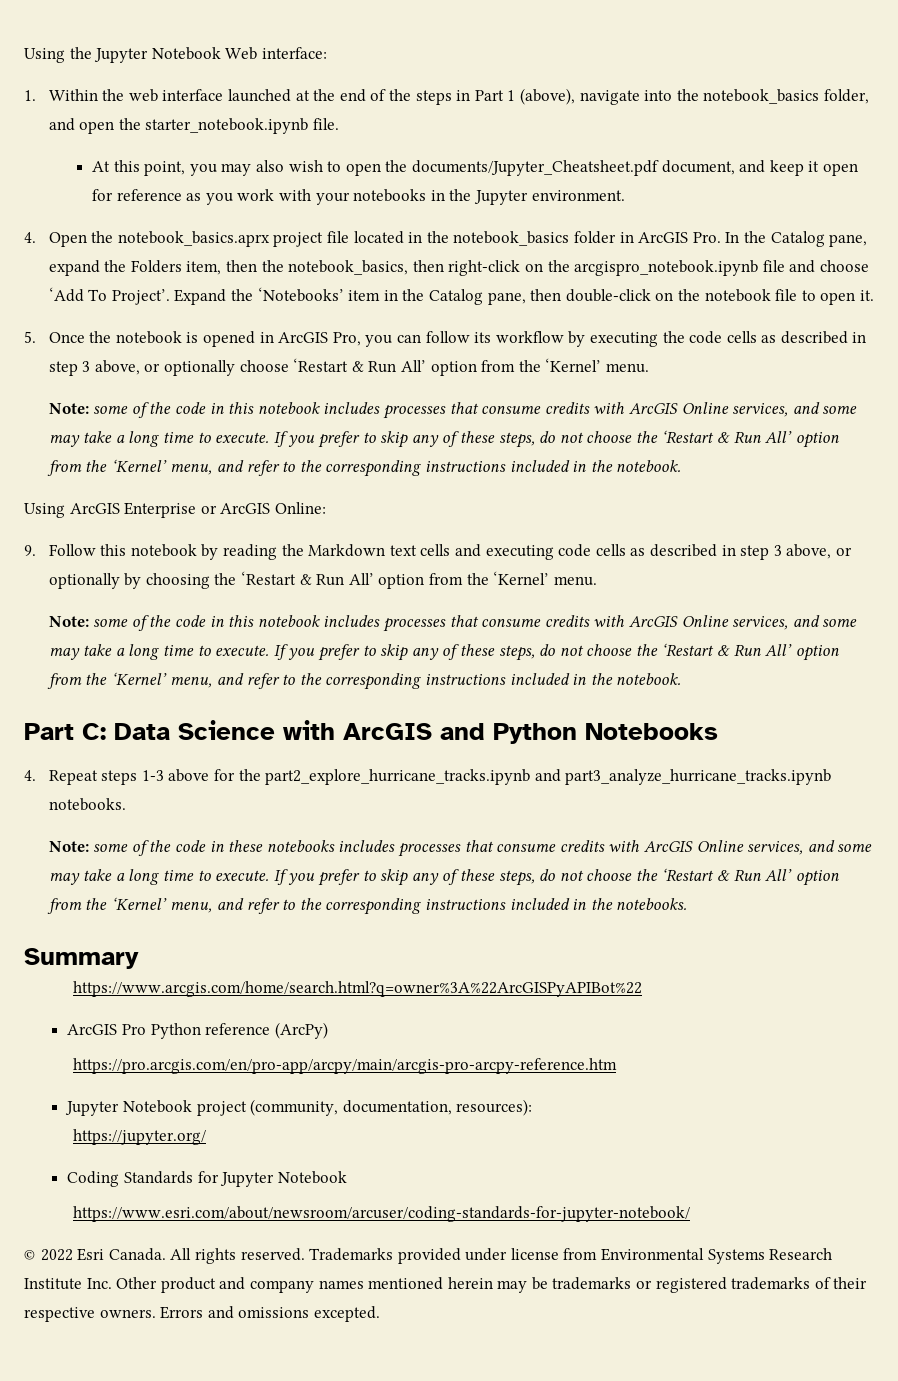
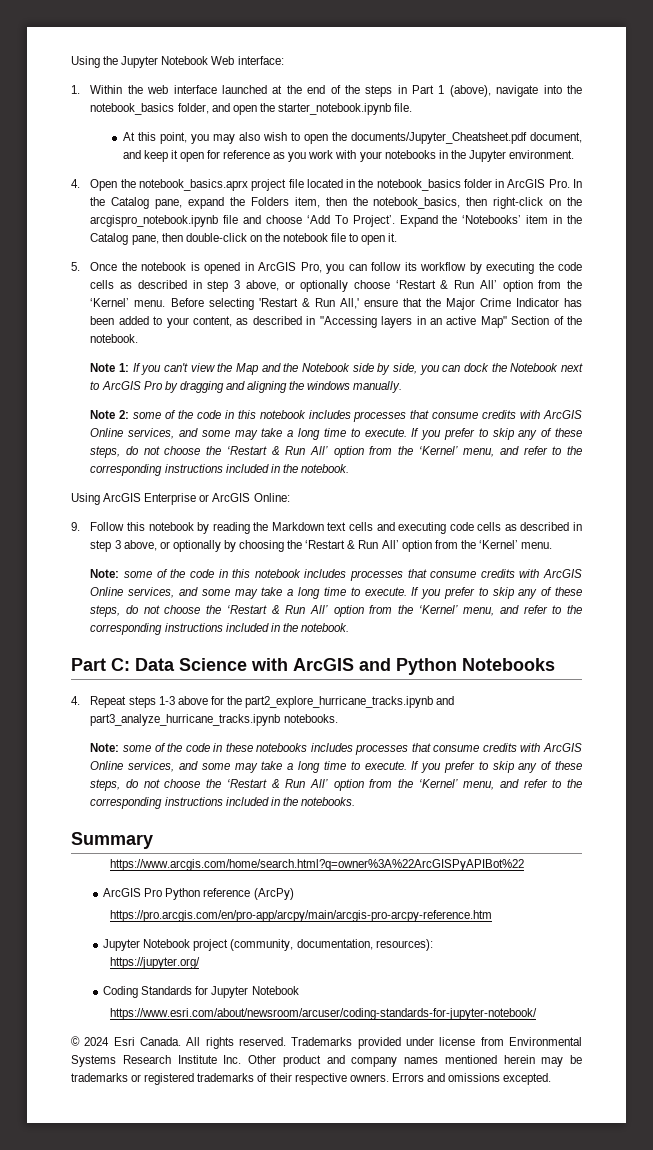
[48,403,89,414] // Note: -> [170,298,582,310] [90,316,582,328] [90,334,139,343] [90,363,583,375] [90,381,403,393] [90,410,130,419] Before selecting 'Restart & Run All,' ensure that the Major Crime Indicator has been added to your content, as described in "Accessing layers in an active Map" Section of the notebook. // Note 1: If you can't view the Map and the Notebook side by side, you can dock the Notebook next to ArcGIS Pro by dragging and aligning the windows manually. // Note 2:
[40,1249,73,1261] 2022 -> [84,1037,110,1046] 2024

